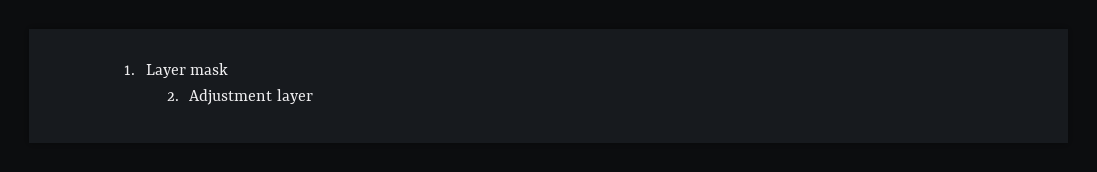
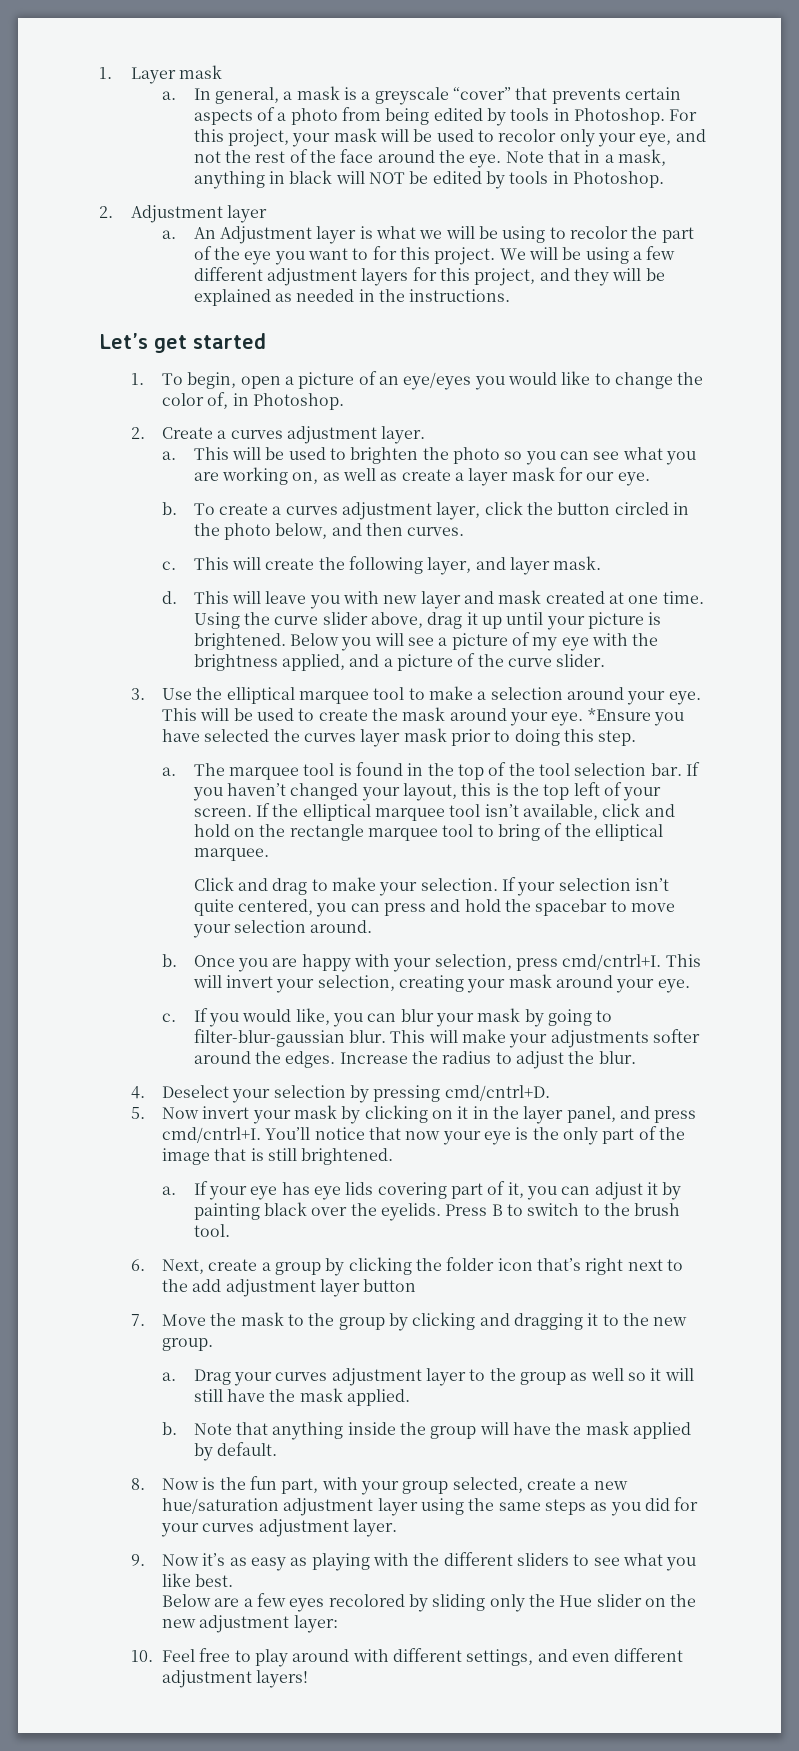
[167,89,313,105] 2. Adjustment layer -> [162,86,681,105] [193,107,698,126] [193,128,706,147] [193,149,666,168] [193,170,664,189] [99,205,267,223] [162,226,694,244] [193,246,676,265] [193,267,665,286] [193,289,511,306] [99,333,266,353] [130,371,704,390] [162,392,345,410] [130,426,426,444] [162,447,696,465] [193,467,650,486] [162,501,689,520] [193,523,465,540] [162,556,602,575] [162,590,704,609] [193,612,662,630] [193,632,659,651] [193,653,606,671] [130,686,701,705] [162,707,684,726] [162,728,637,747] [162,762,700,780] [192,782,662,801] [193,803,675,821] [193,823,663,841] [193,848,269,861] [193,877,669,896] [193,899,675,917] [192,920,373,938] [162,954,701,972] [192,974,690,993] [162,1008,613,1027] [193,1029,700,1048] [193,1051,636,1069] [130,1085,550,1103] [130,1105,697,1124] [162,1126,685,1145] [162,1148,394,1165] [162,1181,682,1200] [193,1202,681,1221] [193,1224,230,1237] [130,1257,683,1276] [162,1279,417,1297] [130,1312,688,1331] [162,1338,214,1351] [162,1368,694,1386] [193,1388,410,1406] [162,1421,691,1440] [193,1442,278,1461] [130,1476,628,1495] [162,1497,699,1516] [161,1519,398,1537] [130,1552,697,1571] [162,1573,234,1587] [162,1593,697,1612] [162,1615,338,1633] [130,1648,684,1667] [162,1670,309,1688] a. In general, a mask is a greyscale “cover” that prevents certain aspects of a photo from being edited by tools in Photoshop. For this project, your mask will be used to recolor only your eye, and not the rest of the face around the eye. Note that in a mask, anything in black will NOT be edited by tools in Photoshop. // 2. Adjustment layer // a. An Adjustment layer is what we will be using to recolor the part of the eye you want to for this project. We will be using a few different adjustment layers for this project, and they will be explained as needed in the instructions. // Let’s get started // 1. To begin, open a picture of an eye/eyes you would like to change the color of, in Photoshop. // 2. Create a curves adjustment layer. // a. This will be used to brighten the photo so you can see what you are working on, as well as create a layer mask for our eye. // b. To create a curves adjustment layer, click the button circled in the photo below, and then curves. // c. This will create the following layer, and layer mask. // d. This will leave you with new layer and mask created at one time. Using the curve slider above, drag it up until your picture is brightened. Below you will see a picture of my eye with the brightness applied, and a picture of the curve slider. // 3. Use the elliptical marquee tool to make a selection around your eye. This will be used to create the mask around your eye. *Ensure you have selected the curves layer mask prior to doing this step. // a. The marquee tool is found in the top of the tool selection bar. If you haven’t changed your layout, this is the top left of your screen. If the elliptical marquee tool isn’t available, click and hold on the rectangle marquee tool to bring of the elliptical marquee. // Click and drag to make your selection. If your selection isn’t quite centered, you can press and hold the spacebar to move your selection around. // b. Once you are happy with your selection, press cmd/cntrl+I. This will invert your selection, creating your mask around your eye. // c. If you would like, you can blur your mask by going to filter-blur-gaussian blur. This will make your adjustments softer around the edges. Increase the radius to adjust the blur. // 4. Deselect your selection by pressing cmd/cntrl+D. // 5. Now invert your mask by clicking on it in the layer panel, and press cmd/cntrl+I. You’ll notice that now your eye is the only part of the image that is still brightened. // a. If your eye has eye lids covering part of it, you can adjust it by painting black over the eyelids. Press B to switch to the brush tool. // 6. Next, create a group by clicking the folder icon that’s right next to the add adjustment layer button // 7. Move the mask to the group by clicking and dragging it to the new group. // a. Drag your curves adjustment layer to the group as well so it will still have the mask applied. // b. Note that anything inside the group will have the mask applied by default. // 8. Now is the fun part, with your group selected, create a new hue/saturation adjustment layer using the same steps as you did for your curves adjustment layer. // 9. Now it’s as easy as playing with the different sliders to see what you like best. // Below are a few eyes recolored by sliding only the Hue slider on the new adjustment layer: // 10. Feel free to play around with different settings, and even different adjustment layers!

